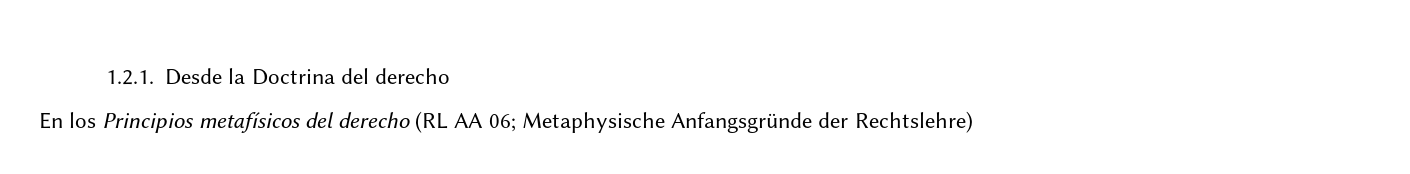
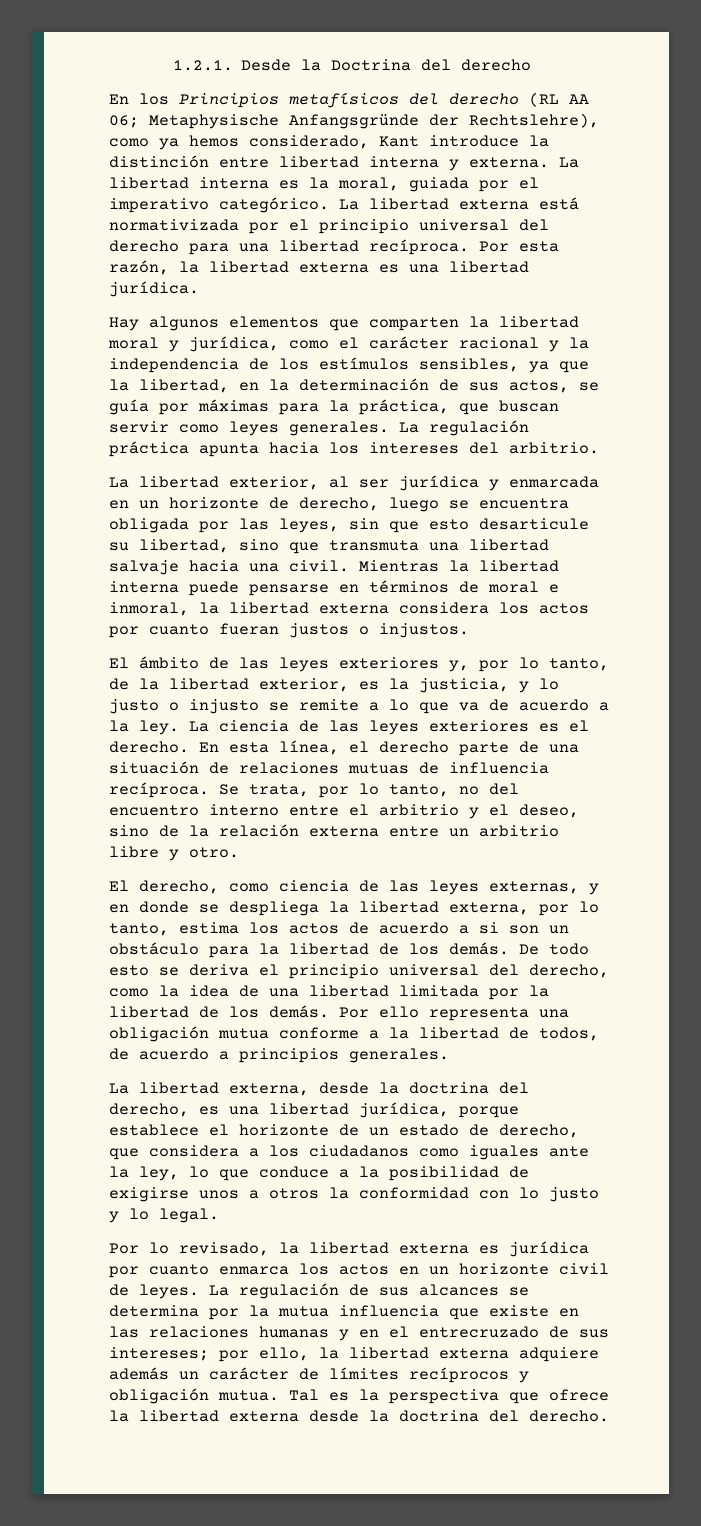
[854,111,973,133] Rechtslehre) -> [469,113,599,128] [109,135,549,150] [109,155,579,171] [109,177,539,192] [109,197,579,213] [109,219,549,234] [109,239,559,255] [109,260,529,275] [109,281,199,297] [109,316,579,331] [108,336,589,352] [109,357,589,373] [109,378,599,393] [109,399,559,415] [109,420,529,436] [109,441,599,457] [109,475,599,491] [109,497,569,512] [109,518,589,533] [109,539,549,554] [109,560,559,575] [109,580,559,596] [109,602,589,616] [109,623,469,638] [109,656,609,672] [109,678,559,693] [109,699,609,714] [109,720,589,735] [109,740,579,756] [109,761,549,774] [109,782,519,798] [109,804,579,819] [109,824,559,837] [109,846,239,861] [109,880,599,895] [109,901,599,916] [109,922,569,936] [109,942,589,958] [109,964,609,979] [109,985,549,1000] [109,1005,569,1021] [109,1026,599,1042] [109,1048,449,1063] [109,1082,529,1096] [109,1102,519,1118] [109,1124,579,1138] [109,1145,589,1160] [109,1166,529,1181] [109,1187,599,1202] [109,1208,219,1223] [109,1241,589,1257] [109,1263,609,1278] [109,1283,529,1299] [109,1305,579,1320] [109,1326,609,1341] [109,1347,599,1362] [109,1367,529,1383] [109,1388,609,1404] [109,1410,609,1422] Rechtslehre), como ya hemos considerado, Kant introduce la distinción entre libertad interna y externa. La libertad interna es la moral, guiada por el imperativo categórico. La libertad externa está normativizada por el principio universal del derecho para una libertad recíproca. Por esta razón, la libertad externa es una libertad jurídica. // Hay algunos elementos que comparten la libertad moral y jurídica, como el carácter racional y la independencia de los estímulos sensibles, ya que la libertad, en la determinación de sus actos, se guía por máximas para la práctica, que buscan servir como leyes generales. La regulación práctica apunta hacia los intereses del arbitrio. // La libertad exterior, al ser jurídica y enmarcada en un horizonte de derecho, luego se encuentra obligada por las leyes, sin que esto desarticule su libertad, sino que transmuta una libertad salvaje hacia una civil. Mientras la libertad interna puede pensarse en términos de moral e inmoral, la libertad externa considera los actos por cuanto fueran justos o injustos. // El ámbito de las leyes exteriores y, por lo tanto, de la libertad exterior, es la justicia, y lo justo o injusto se remite a lo que va de acuerdo a la ley. La ciencia de las leyes exteriores es el derecho. En esta línea, el derecho parte de una situación de relaciones mutuas de influencia recíproca. Se trata, por lo tanto, no del encuentro interno entre el arbitrio y el deseo, sino de la relación externa entre un arbitrio libre y otro. // El derecho, como ciencia de las leyes externas, y en donde se despliega la libertad externa, por lo tanto, estima los actos de acuerdo a si son un obstáculo para la libertad de los demás. De todo esto se deriva el principio universal del derecho, como la idea de una libertad limitada por la libertad de los demás. Por ello representa una obligación mutua conforme a la libertad de todos, de acuerdo a principios generales. // La libertad externa, desde la doctrina del derecho, es una libertad jurídica, porque establece el horizonte de un estado de derecho, que considera a los ciudadanos como iguales ante la ley, lo que conduce a la posibilidad de exigirse unos a otros la conformidad con lo justo y lo legal. // Por lo revisado, la libertad externa es jurídica por cuanto enmarca los actos en un horizonte civil de leyes. La regulación de sus alcances se determina por la mutua influencia que existe en las relaciones humanas y en el entrecruzado de sus intereses; por ello, la libertad externa adquiere además un carácter de límites recíprocos y obligación mutua. Tal es la perspectiva que ofrece la libertad externa desde la doctrina del derecho.

